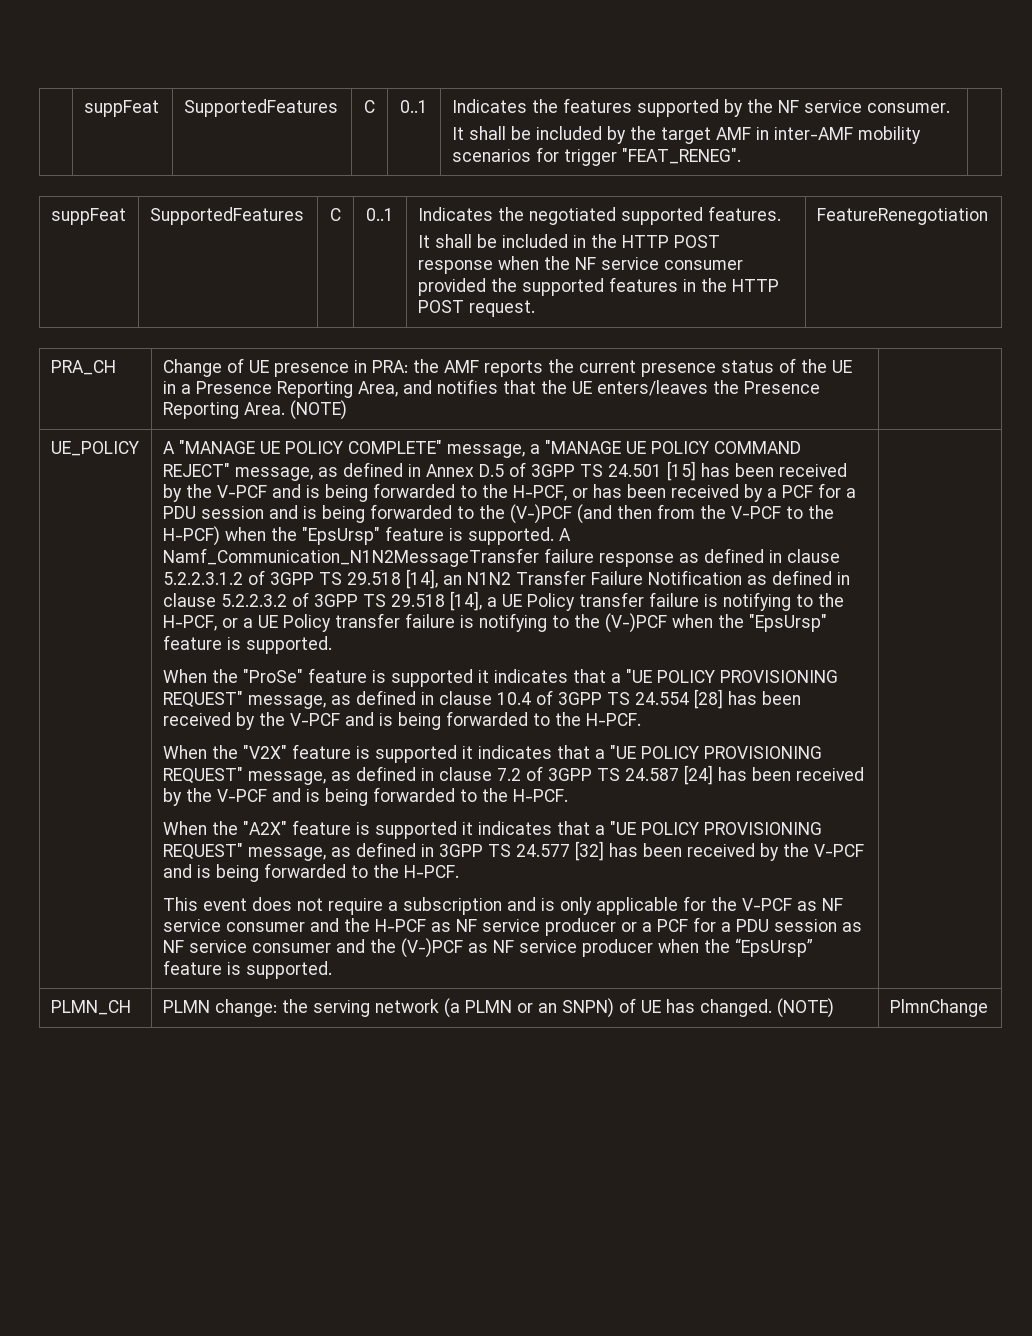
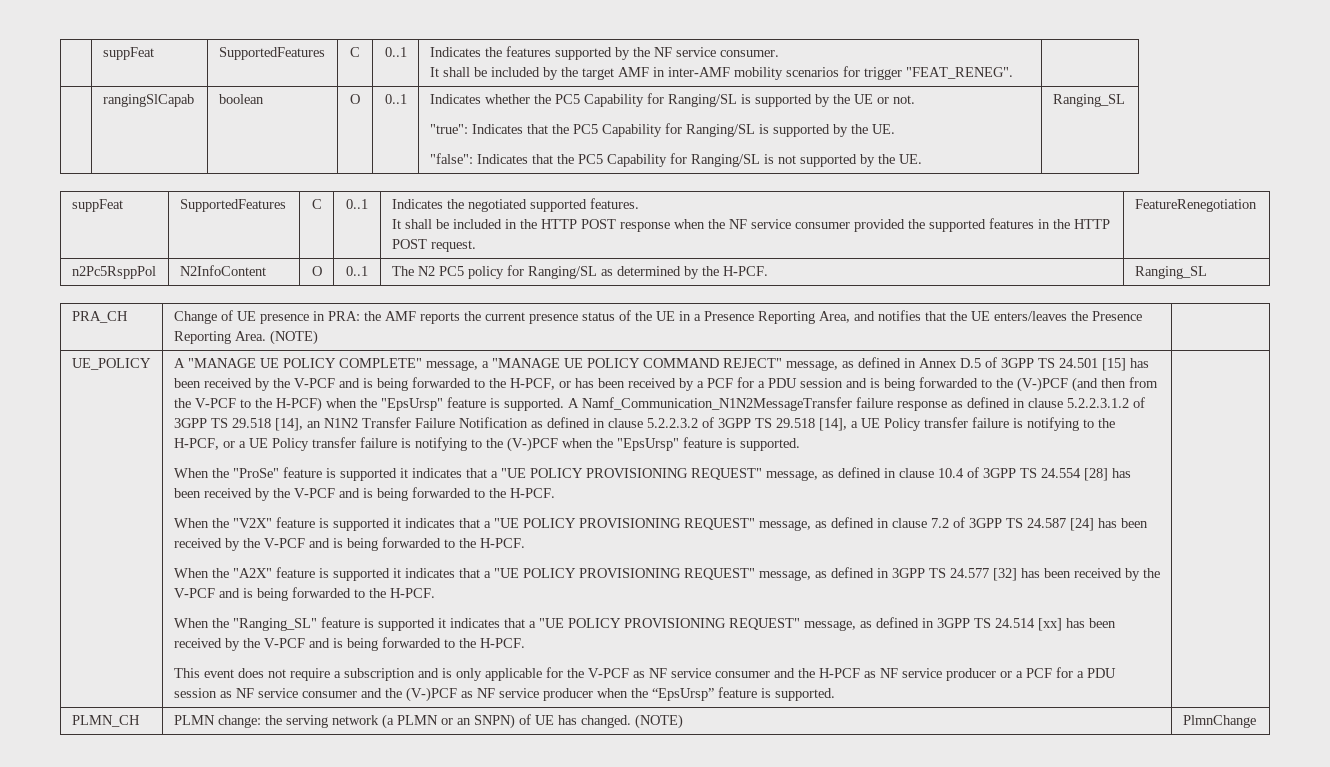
(741, 156) none -> [102,94,194,107] [218,94,264,104] [350,94,360,104] [384,94,407,104] [429,93,915,107] [429,123,895,137] [429,153,922,167] [1052,94,1125,107] // | rangingSlCapab | boolean | O | 0..1 | Indicates whether the PC5 Capability for Ranging/SL is supported by the UE or not. // "true": Indicates that the PC5 Capability for Ranging/SL is supported by the UE. // "false": Indicates that the PC5 Capability for Ranging/SL is not supported by the UE. | Ranging_SL
(988, 216) none -> [71,266,156,279] [179,265,266,276] [311,266,322,276] [346,266,368,276] [391,265,768,279] [1134,266,1207,279] // n2Pc5RsppPol | N2InfoContent | O | 0..1 | The N2 PC5 policy for Ranging/SL as determined by the H-PCF. | Ranging_SL
(459, 871) none -> [173,617,1116,631] [173,637,525,651] // When the "Ranging_SL" feature is supported it indicates that a "UE POLICY PROVISIONING REQUEST" message, as defined in 3GPP TS 24.514 [xx] has been received by the V-PCF and is being forwarded to the H-PCF.

